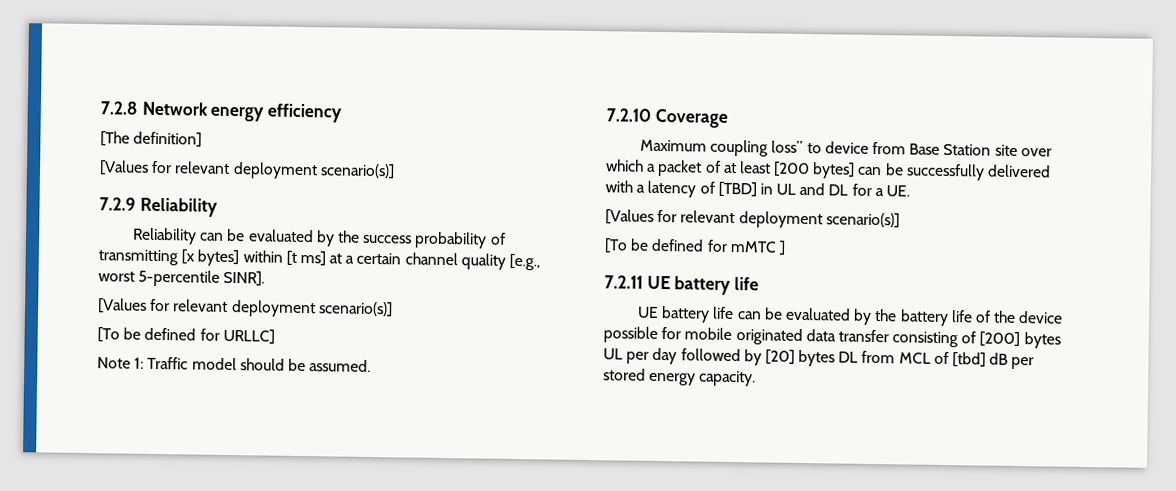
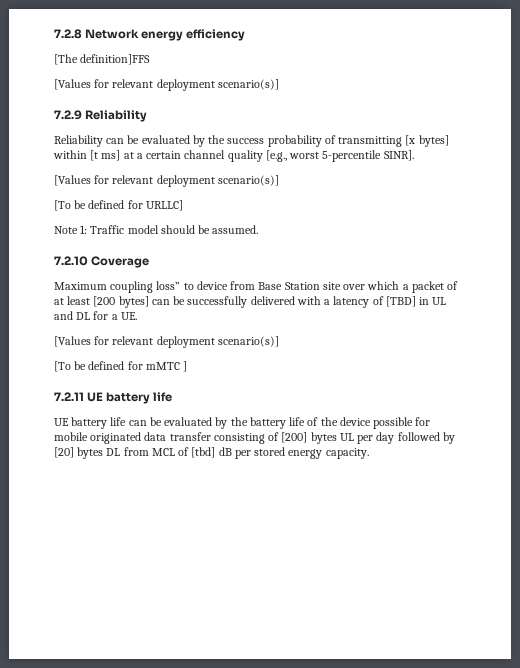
[133,131,203,147] definition] -> [80,54,151,65] definition]FFS

